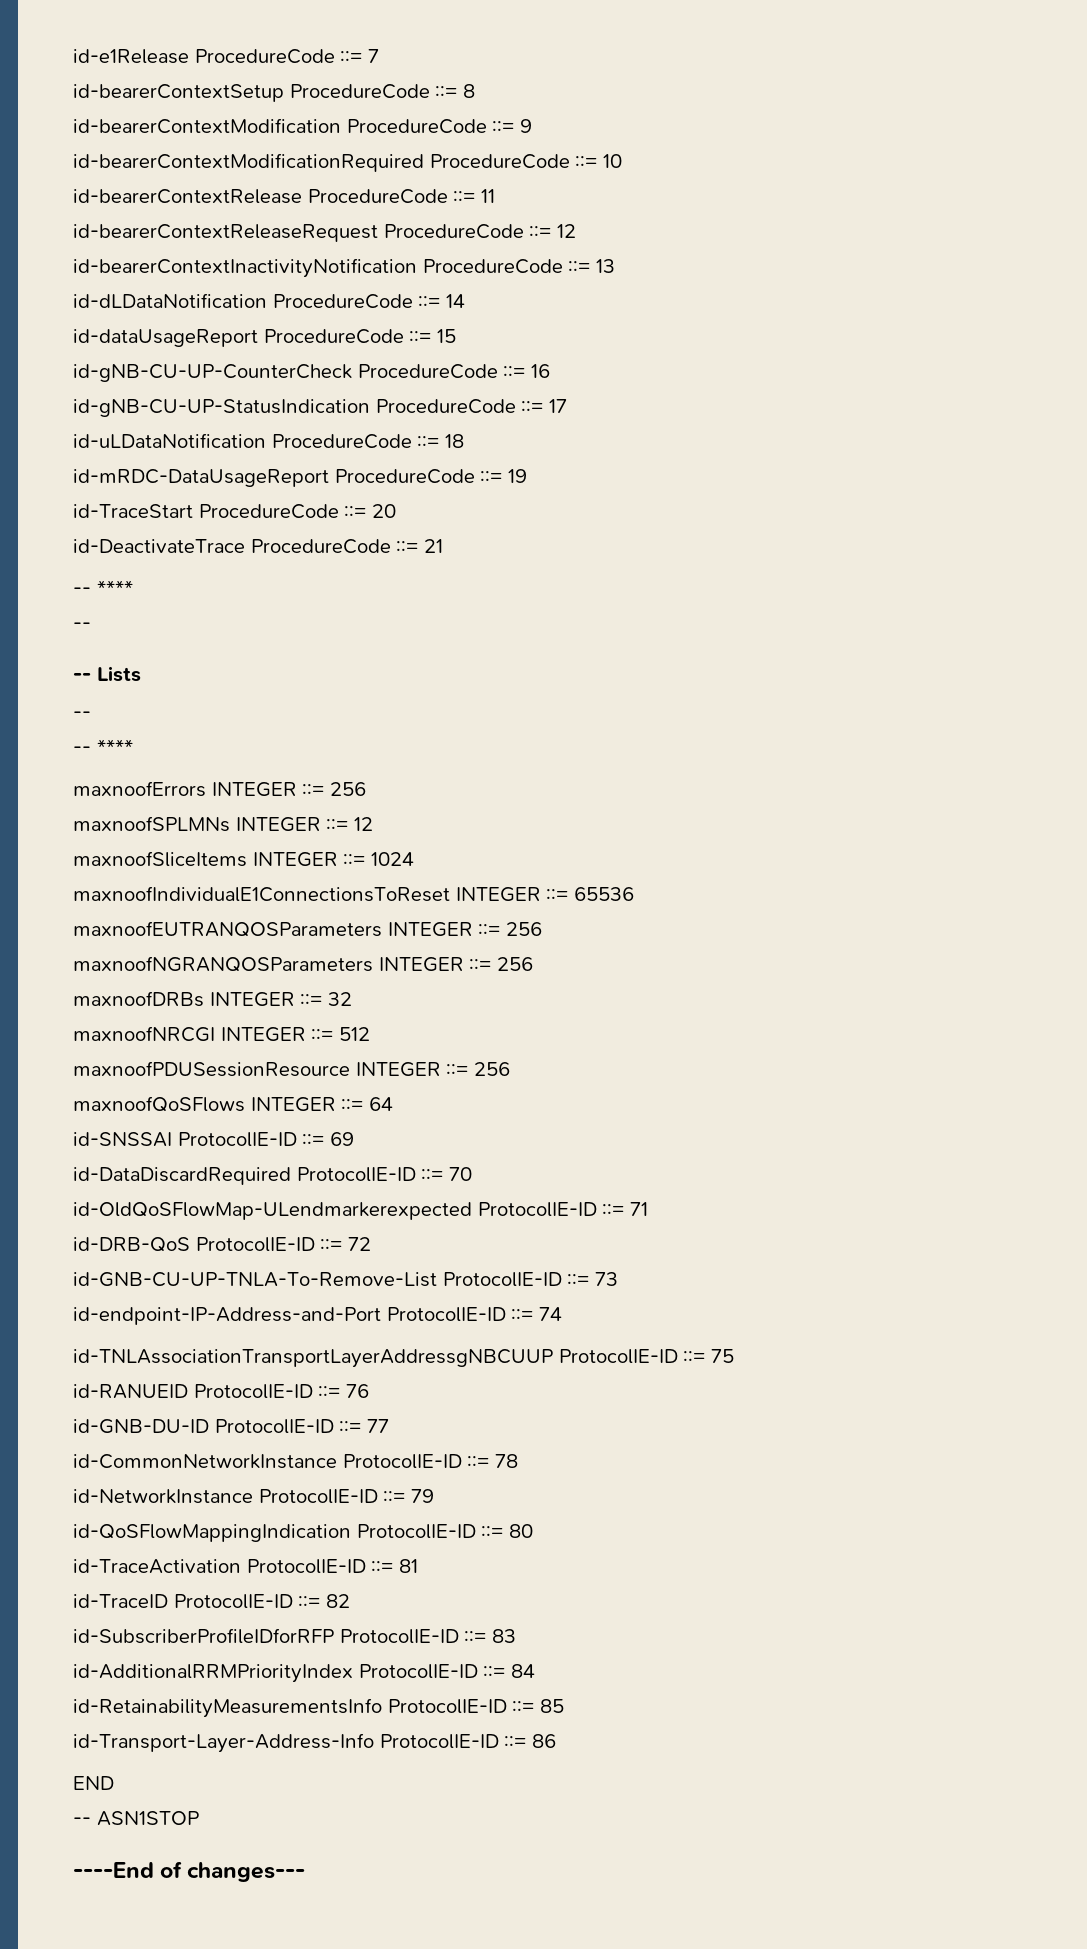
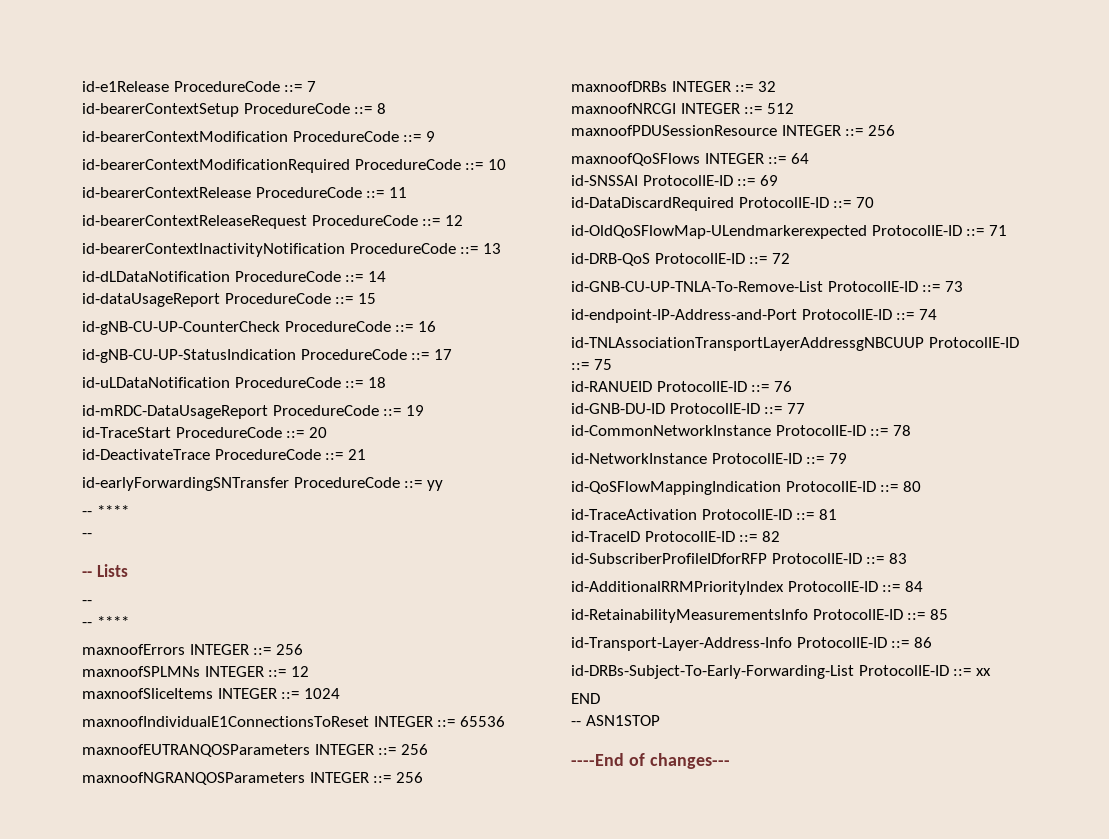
(443, 546) none -> [82,477,443,491] // id-earlyForwardingSNTransfer ProcedureCode ::= yy
(556, 1741) none -> [571,665,991,679] // id-DRBs-Subject-To-Early-Forwarding-List ProtocolIE-ID ::= xx

